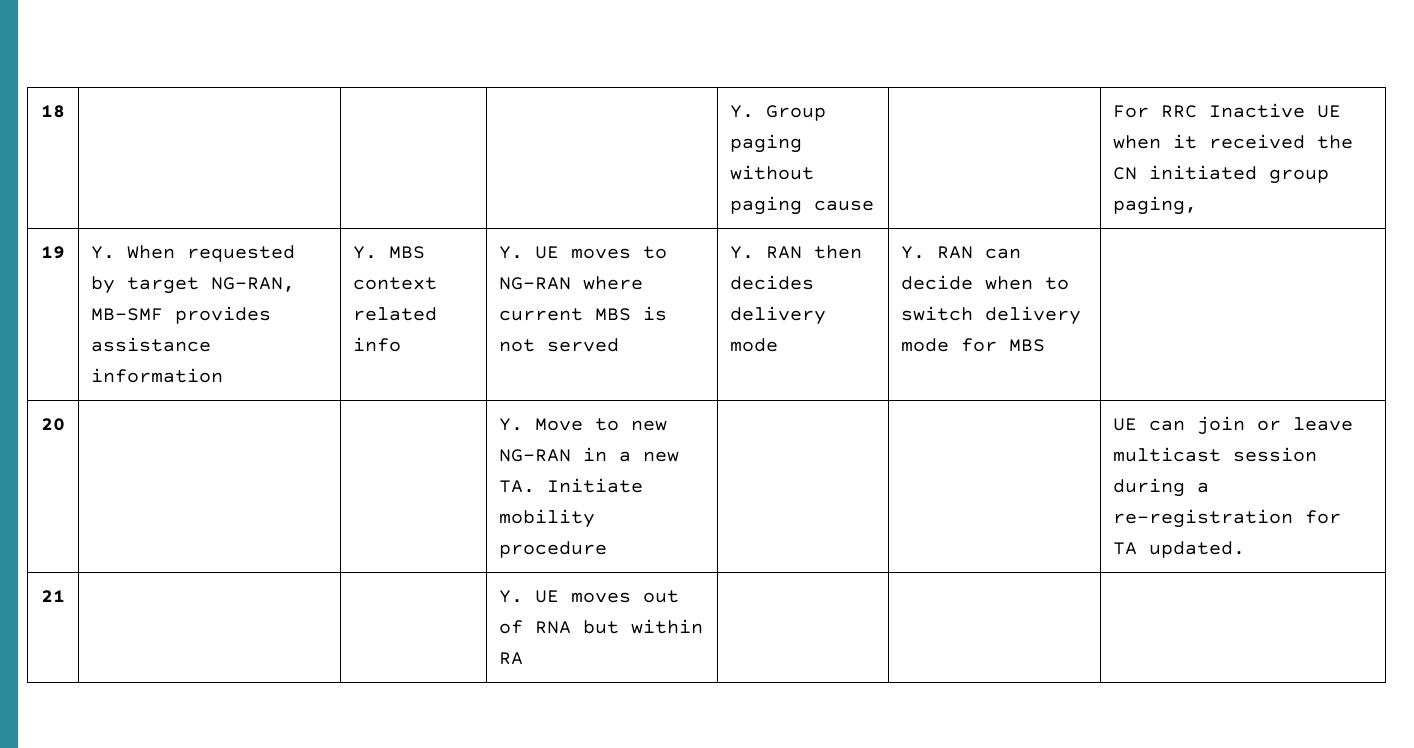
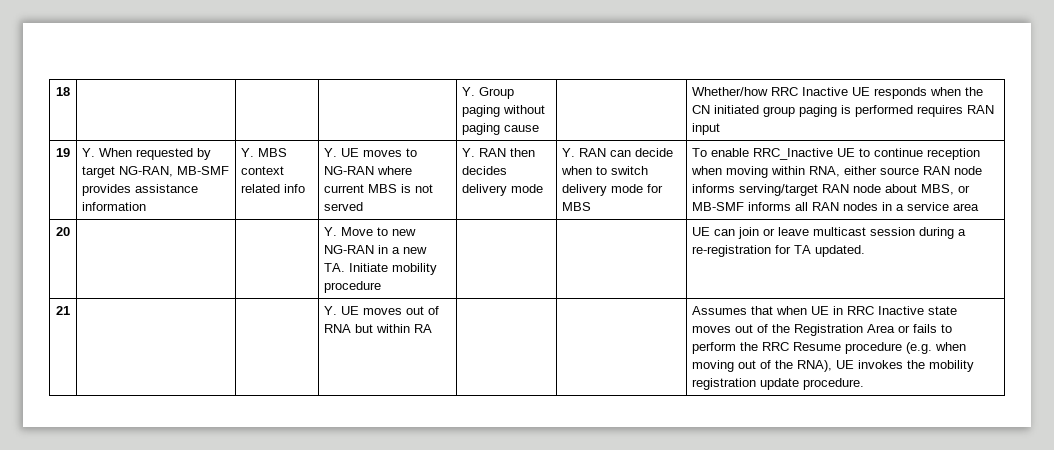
[1113,105,1150,118] For -> [692,87,769,96] Whether/how
[1113,134,1306,149] when it received -> [874,87,962,99] responds when
[1113,196,1198,215] paging, -> [799,105,995,117] [692,123,721,135] paging is performed requires RAN input
(1046, 345) none -> [692,148,981,160] [691,166,983,178] [692,184,971,196] [692,202,980,211] To enable RRC_Inactive UE to continue reception when moving within RNA, either source RAN node informs serving/target RAN node about MBS, or MB-SMF informs all RAN nodes in a service area
(524, 658) none -> [692,306,958,315] [692,324,953,336] [692,342,967,354] [692,360,975,372] [692,378,865,390] Assumes that when UE in RRC Inactive state moves out of the Registration Area or fails to perform the RRC Resume procedure (e.g. when moving out of the RNA), UE invokes the mobility registration update procedure.

